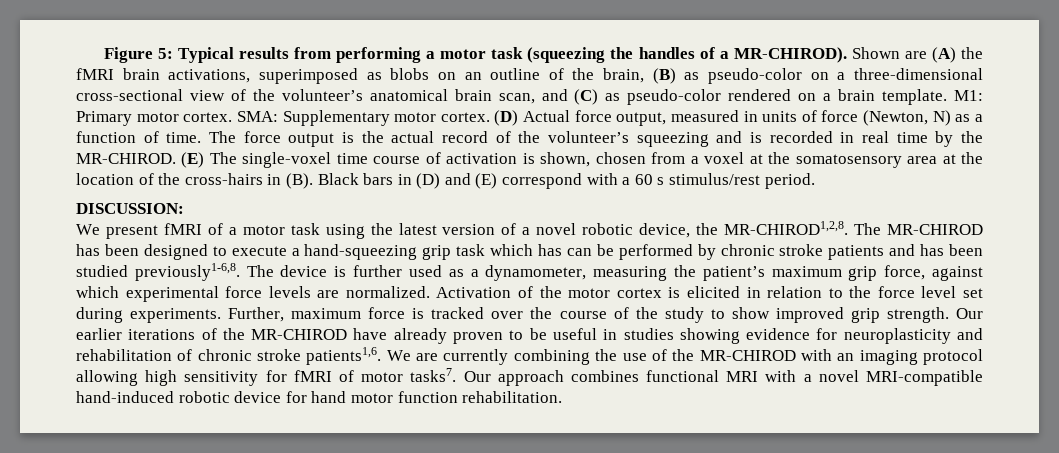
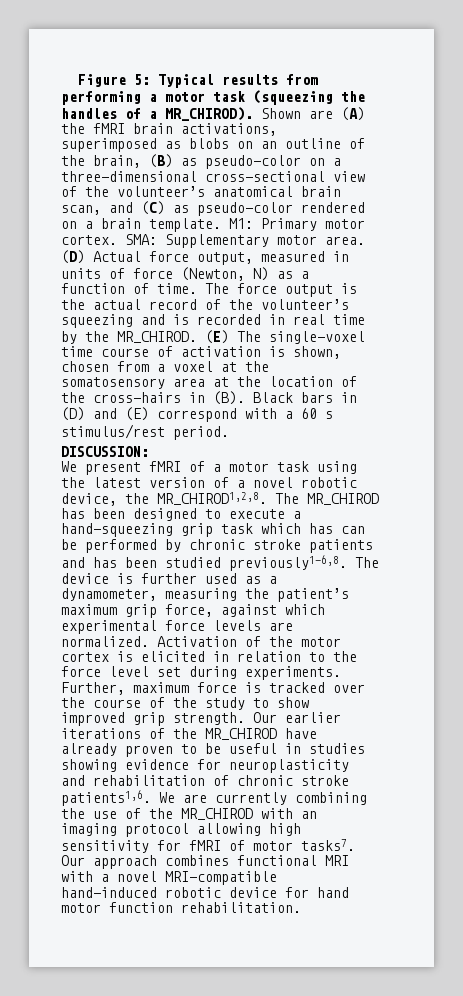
[733,47,847,63] MR-CHIROD). -> [165,107,253,121] MR_CHIROD).
[440,112,490,122] cortex. -> [325,236,365,245] area.
[76,153,176,164] MR-CHIROD. -> [117,331,197,343] MR_CHIROD.
[724,221,983,235] MR-CHIROD1,2,8. The MR-CHIROD -> [157,492,379,505] MR_CHIROD1,2,8. The MR_CHIROD
[251,329,348,340] MR-CHIROD -> [205,728,277,740] MR_CHIROD
[699,350,796,361] MR-CHIROD -> [181,808,253,820] MR_CHIROD

